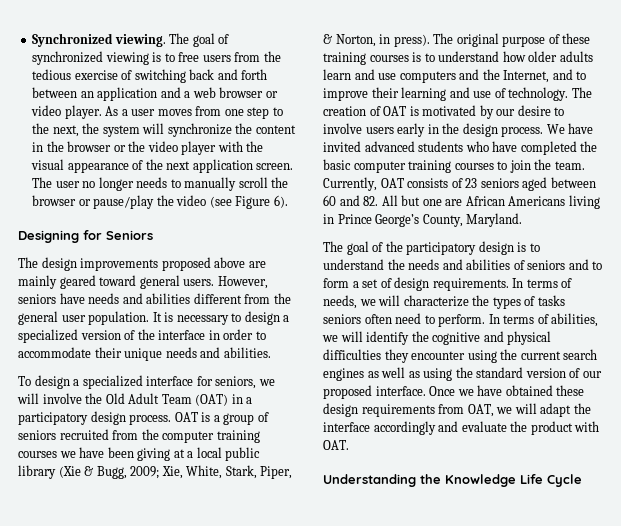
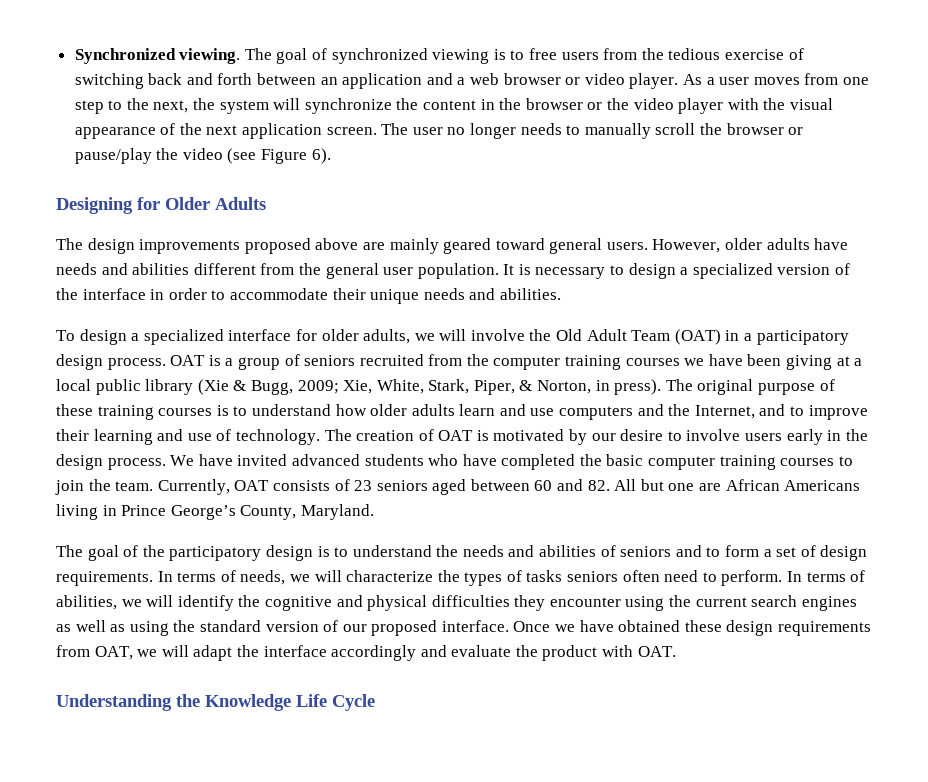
[106,230,153,240] Seniors -> [165,197,266,210] Older Adults
[18,294,56,304] seniors -> [725,238,810,250] older adults
[215,376,257,389] seniors, -> [321,329,411,344] older adults,

